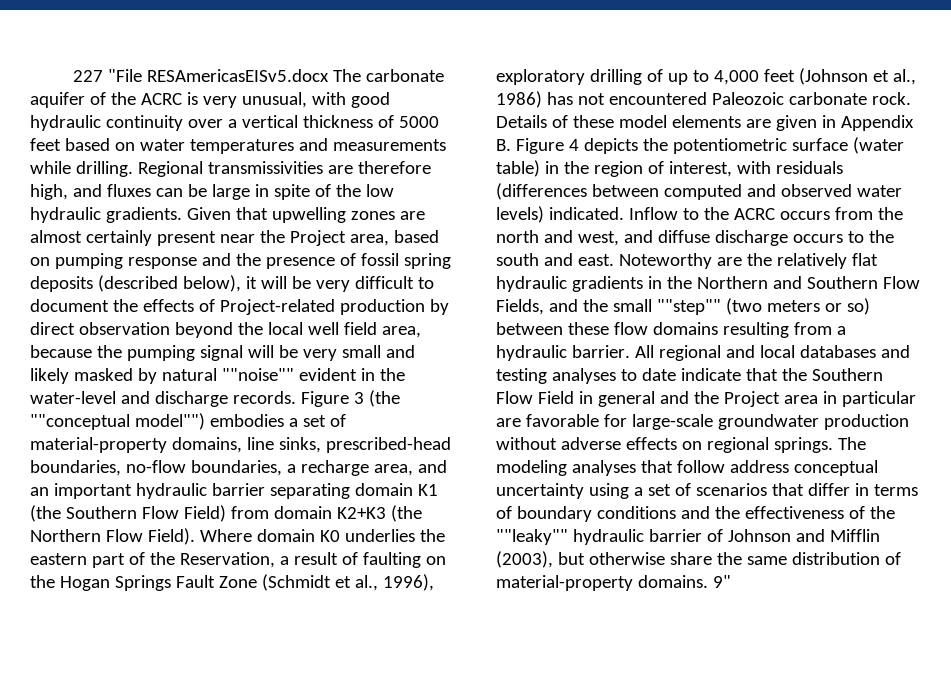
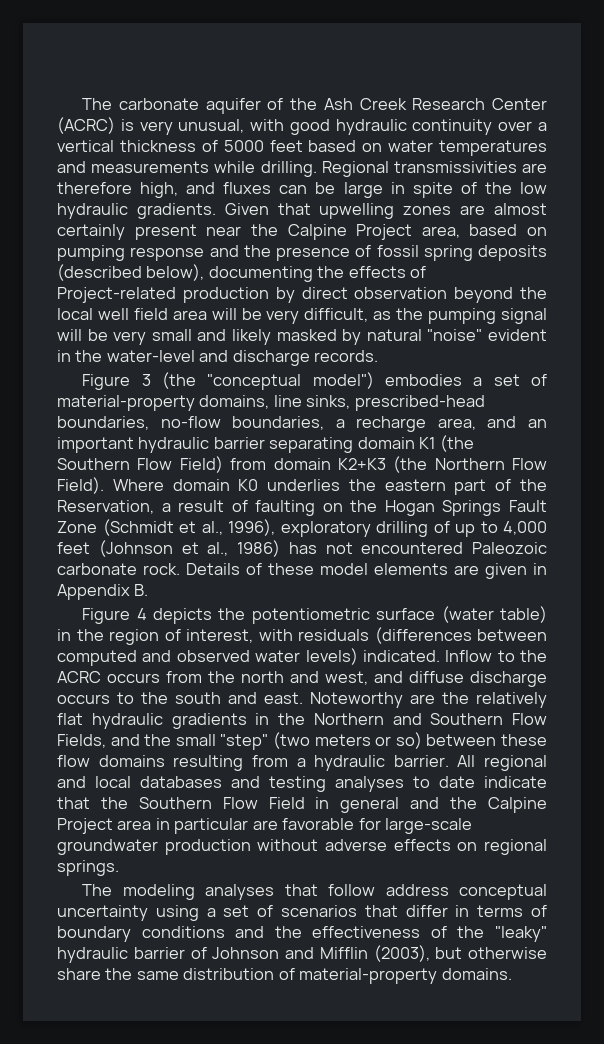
[72,69,329,82] 227 "File RESAmericasEISv5.docx -> (82, 104) none
[140,93,182,105] ACRC -> [323,98,547,110] [57,117,115,134] Ash Creek Research Center (ACRC)
(285, 236) none -> [287,224,347,240] Calpine
[245,276,434,292] [30,299,109,312] it will be very difficult to document -> [208,266,313,282] documenting
[381,326,421,338] [30,345,92,358] area, because -> [172,308,392,324] area will be very difficult, as
[221,368,294,381] ""noise"" -> [427,329,483,341] "noise"
(296, 397) none -> (379, 356) //
[30,413,205,430] ""conceptual model"") -> [207,372,374,390] "conceptual model")
(511, 145) none -> (149, 590) //
[656,299,721,315] ""step"" -> [220,734,269,750] "step"
(719, 397) none -> [488,797,548,813] Calpine
(833, 445) none -> (119, 868) //
[496,529,568,545] ""leaky"" -> [495,926,547,942] "leaky"
[712,575,731,588] 9" -> (512, 974) none

